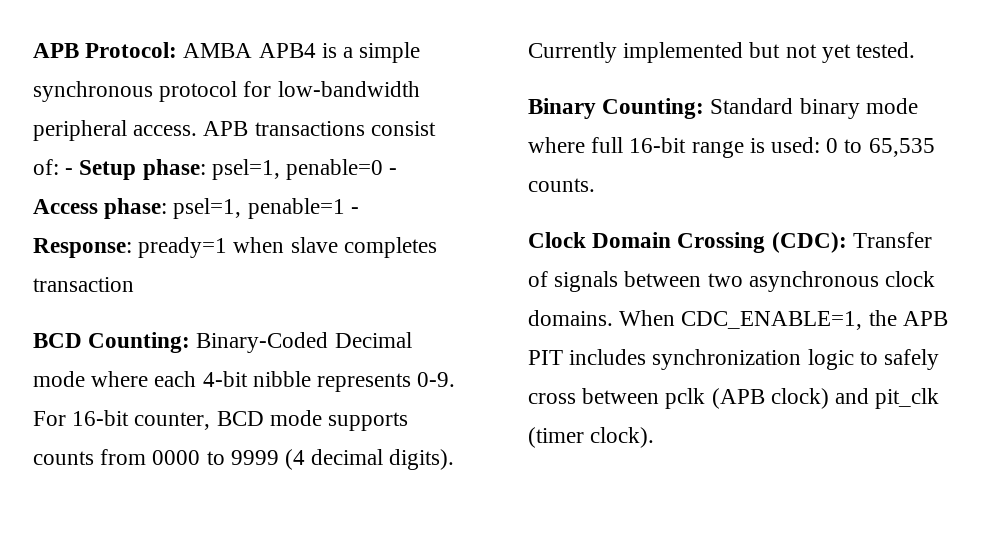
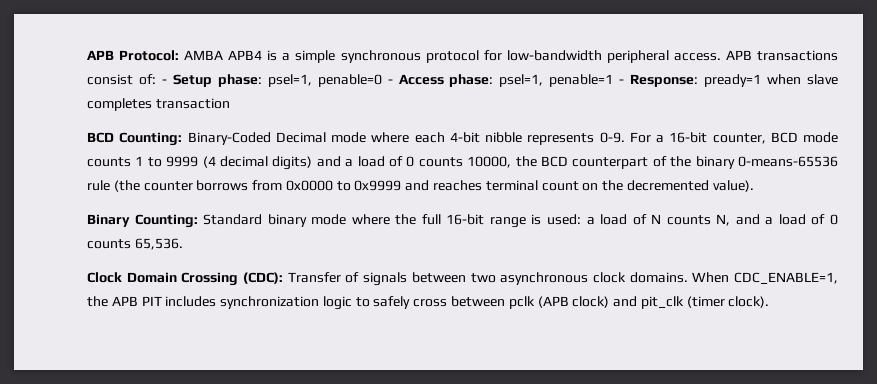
(66, 418) none -> [656,135,664,143] a
[328,412,409,431] [33,449,455,470] [528,42,916,63] supports counts from 0000 to 9999 (4 decimal digits). Currently implemented but not yet tested. -> [87,156,838,170] [87,180,754,192] counts 1 to 9999 (4 decimal digits) and a load of 0 counts 10000, the BCD counterpart of the binary 0-means-65536 rule (the counter borrows from 0x0000 to 0x9999 and reaches terminal count on the decremented value).
(585, 145) none -> [395,214,417,225] the
[826,138,935,157] [528,178,595,192] 0 to 65,535 counts. -> [586,214,838,226] [87,238,183,250] a load of N counts N, and a load of 0 counts 65,536.

